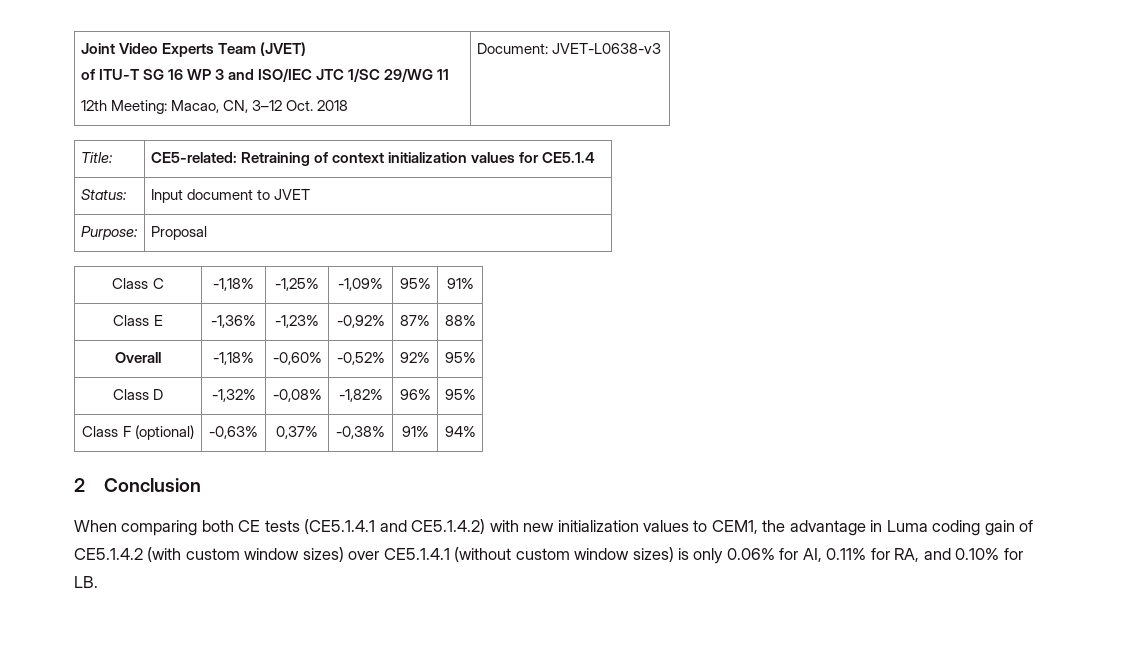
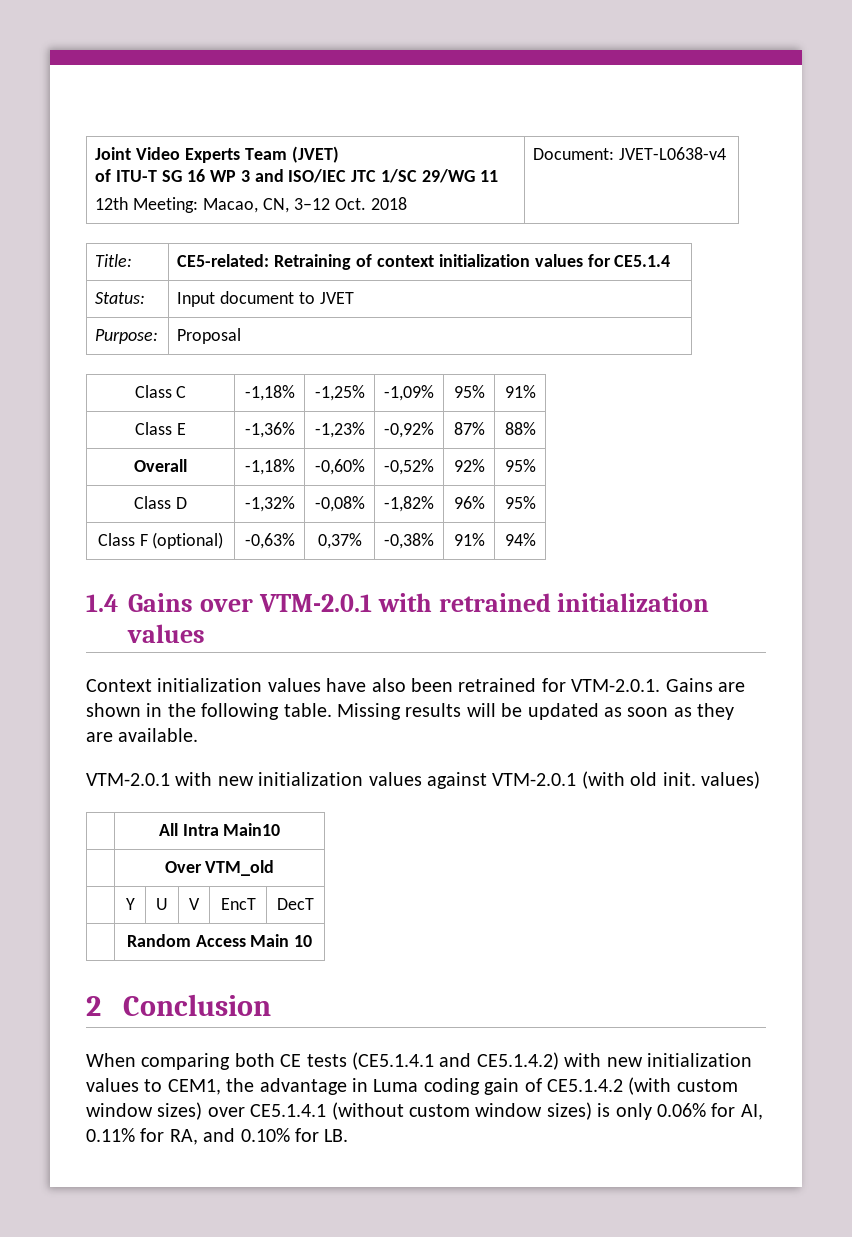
[551,43,661,54] JVET-L0638-v3 -> [619,147,727,160] JVET-L0638-v4
(476, 431) none -> [86,593,710,612] [127,624,205,643] [86,678,745,692] [86,703,735,720] [86,728,199,742] [86,771,760,789] [158,823,281,836] [164,860,275,876] [125,898,135,910] [156,898,168,910] [189,898,200,910] [220,898,256,910] [277,898,314,910] [126,934,313,947] // 1.4 Gains over VTM-2.0.1 with retrained initialization values // Context initialization values have also been retrained for VTM-2.0.1. Gains are shown in the following table. Missing results will be updated as soon as they are available. // VTM-2.0.1 with new initialization values against VTM-2.0.1 (with old init. values) // | All Intra Main10 // | Over VTM_old // | Y | U | V | EncT | DecT // | Random Access Main 10

